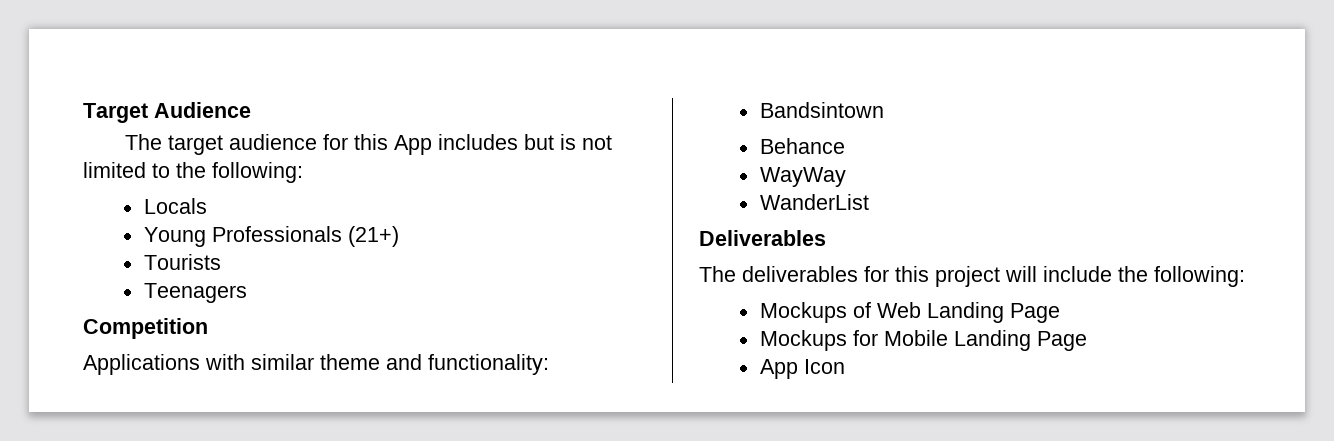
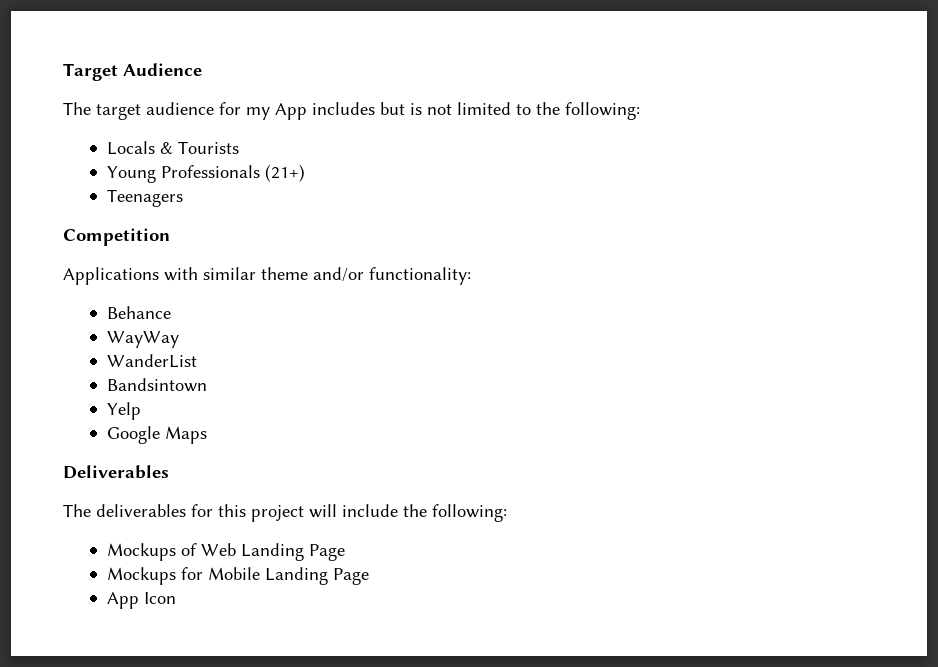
[354,134,389,150] this -> [246,107,270,120] my
(207, 206) none -> [159,141,239,154] & Tourists
[143,254,221,270] // Tourists -> (305, 173) none
[386,354,422,370] and -> [313,267,364,282] and/or
[759,102,884,118] // Bandsintown -> (471, 276) none
(869, 202) none -> [106,378,207,392] [106,402,141,420] [106,426,207,444] // Bandsintown // Yelp // Google Maps

